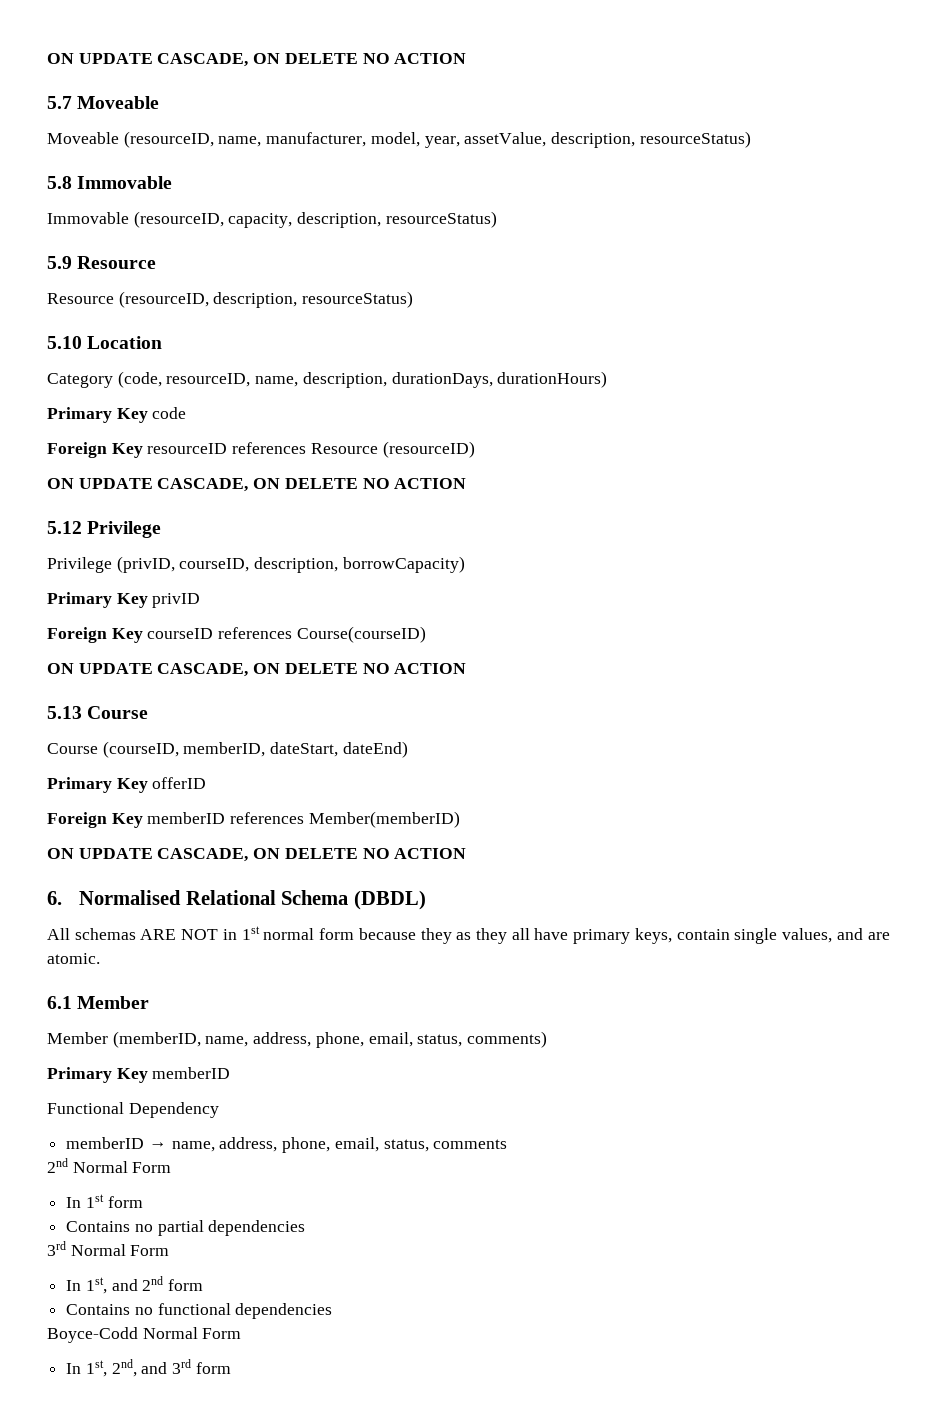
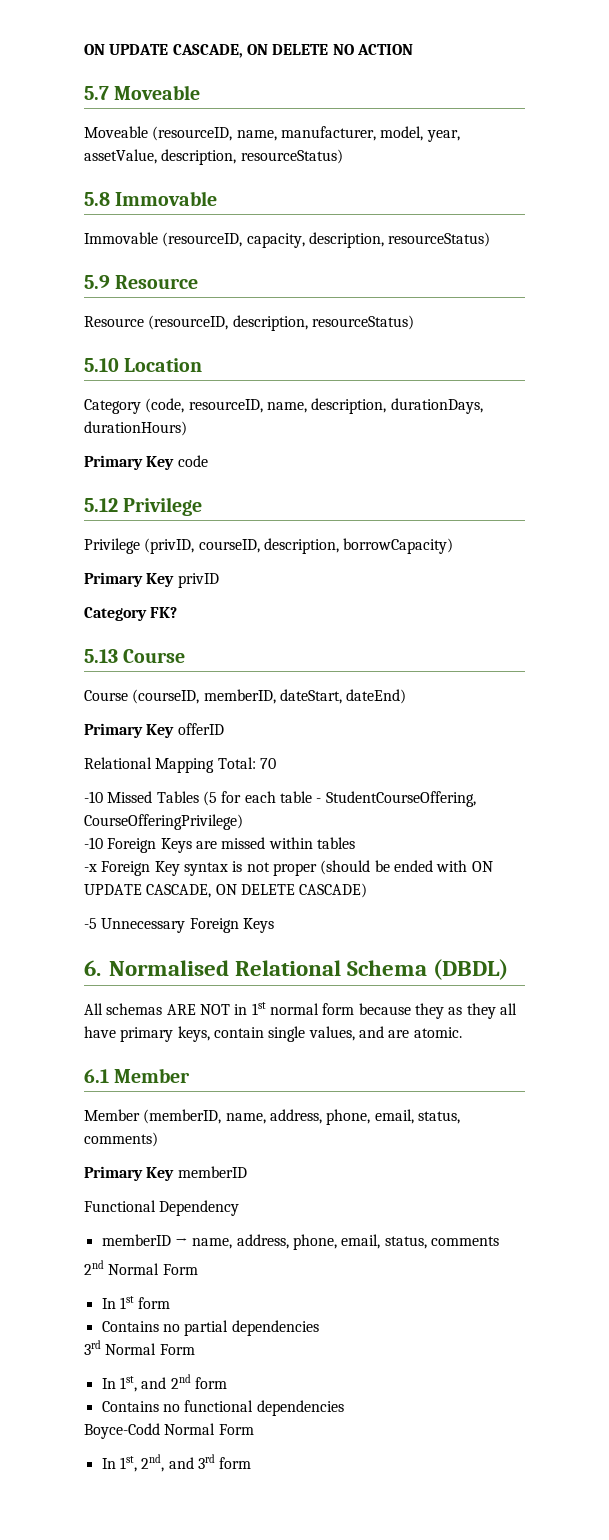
[47,441,475,458] [47,478,467,492] // Foreign Key resourceID references Resource (resourceID) // ON UPDATE CASCADE, ON DELETE NO ACTION -> (208, 461) none
[47,626,426,643] [47,663,467,677] Foreign Key courseID references Course(courseID) // ON UPDATE CASCADE, ON DELETE NO ACTION -> [84,607,178,621] Category FK?
[47,811,460,828] [47,848,467,862] Foreign Key memberID references Member(memberID) // ON UPDATE CASCADE, ON DELETE NO ACTION -> [84,757,276,773] [84,791,476,807] [84,814,243,830] [84,837,355,853] [84,860,493,876] [84,883,368,898] [84,918,274,933] Relational Mapping Total: 70 // -10 Missed Tables (5 for each table - StudentCourseOffering, CourseOfferingPrivilege) // -10 Foreign Keys are missed within tables // -x Foreign Key syntax is not proper (should be ended with ON UPDATE CASCADE, ON DELETE CASCADE) // -5 Unnecessary Foreign Keys

